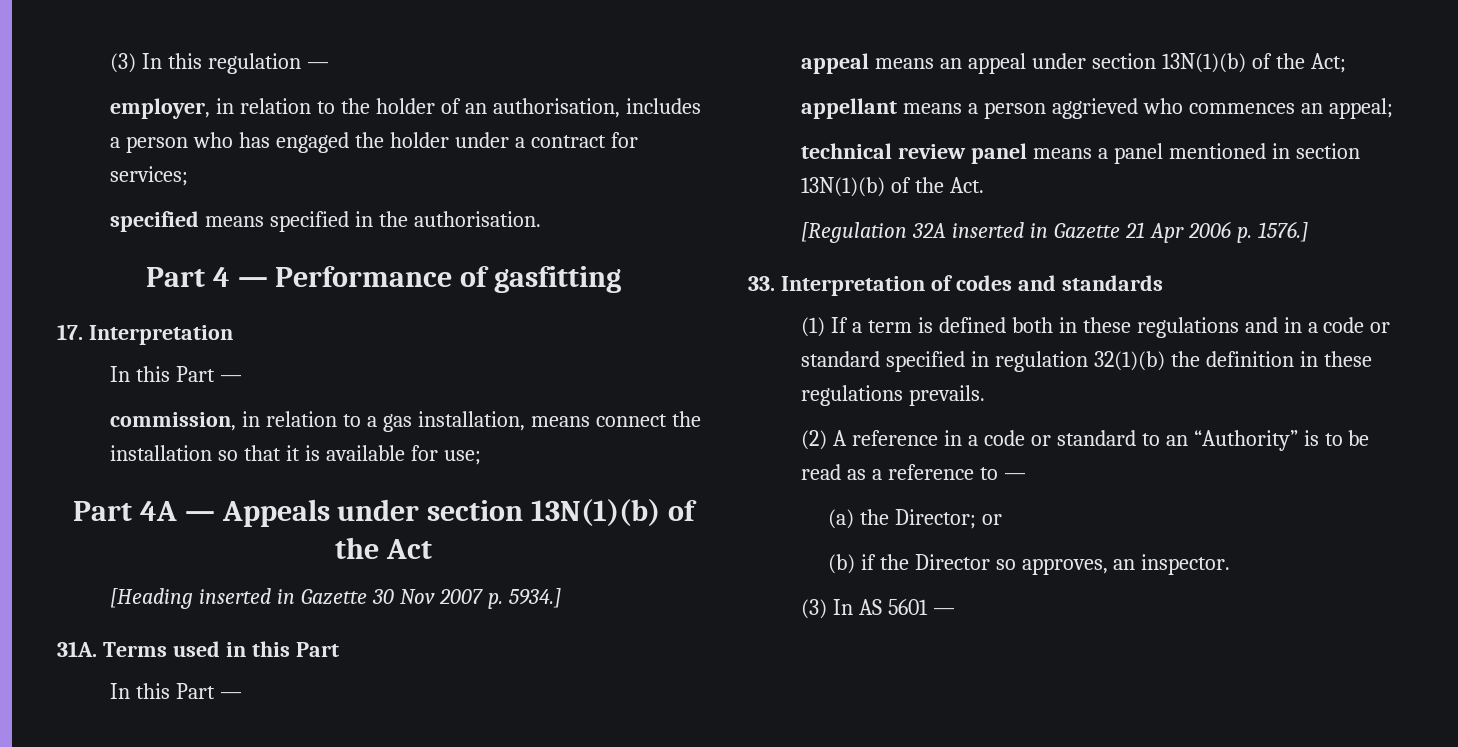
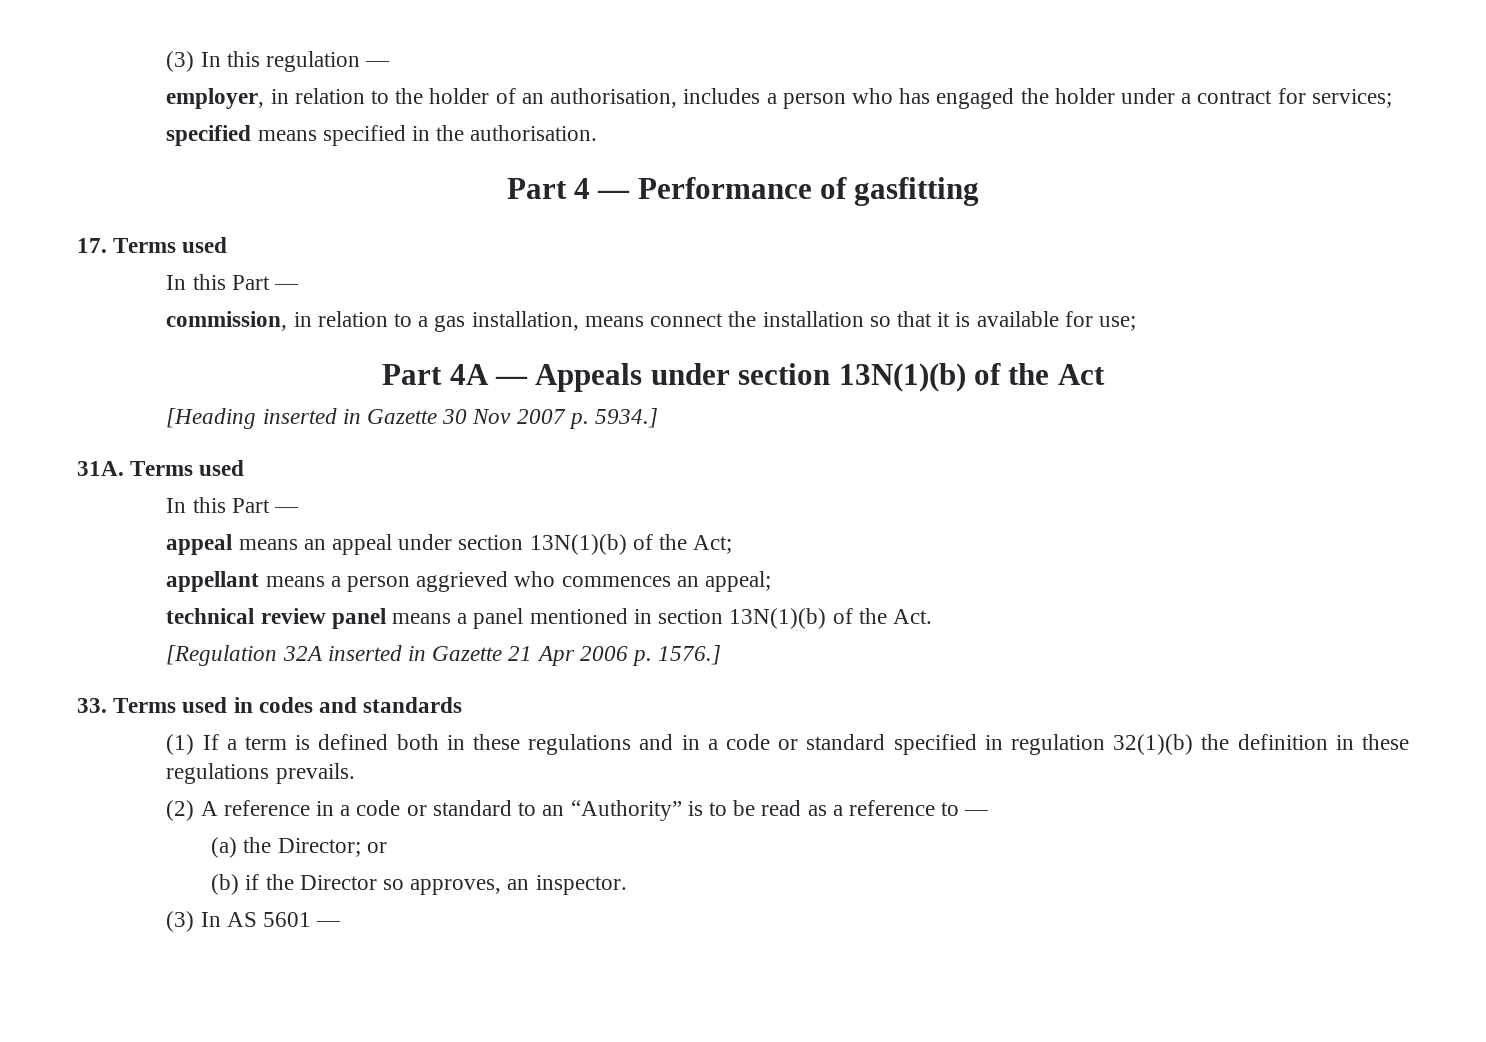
[88,325,233,345] Interpretation -> [113,237,228,253] Terms used
[225,641,339,657] in this Part -> (245, 468) none
[780,275,953,296] Interpretation of -> [113,697,253,713] Terms used in

